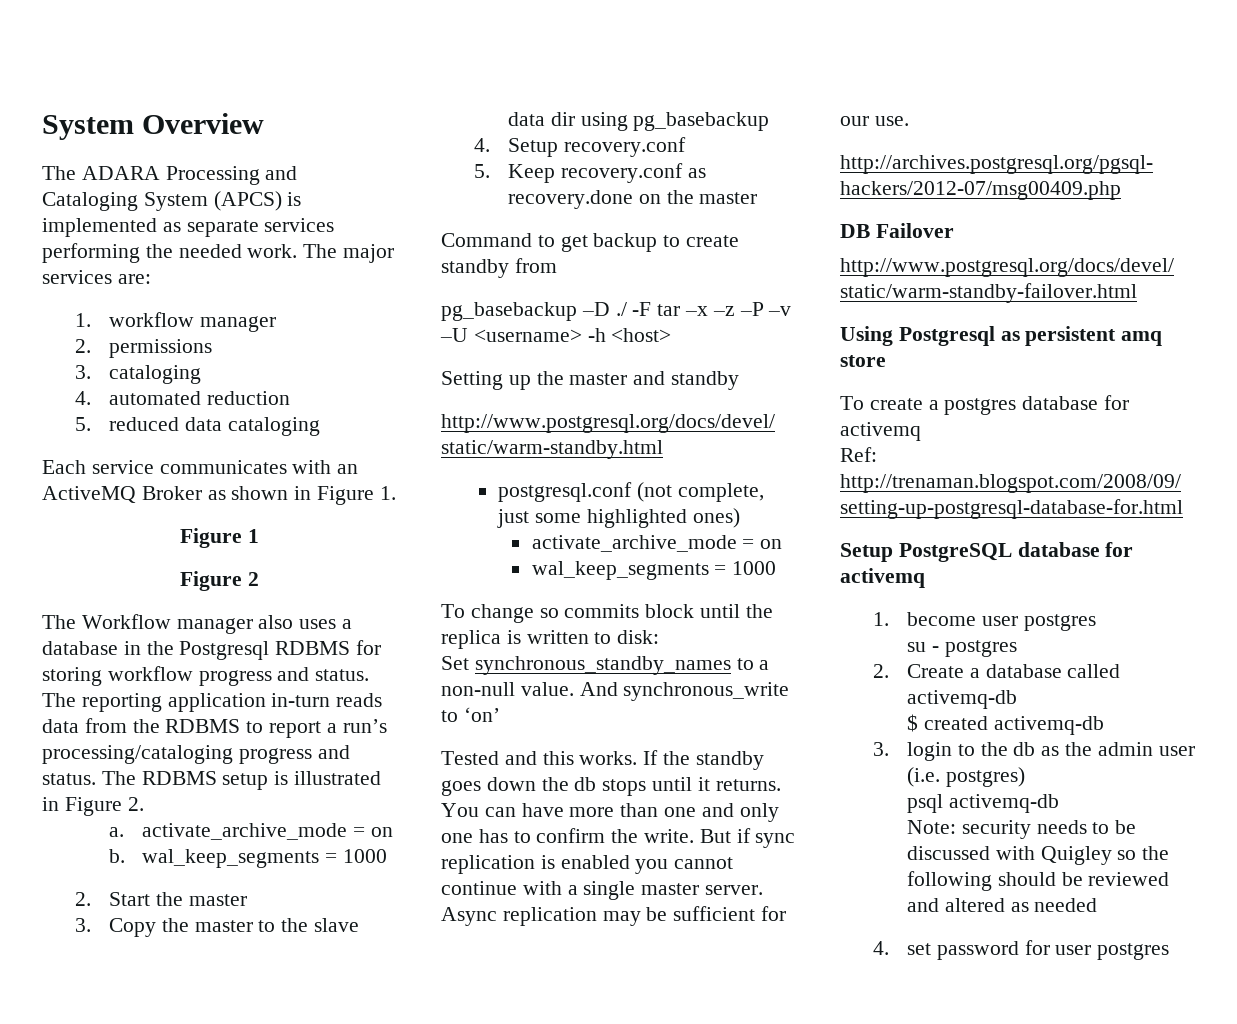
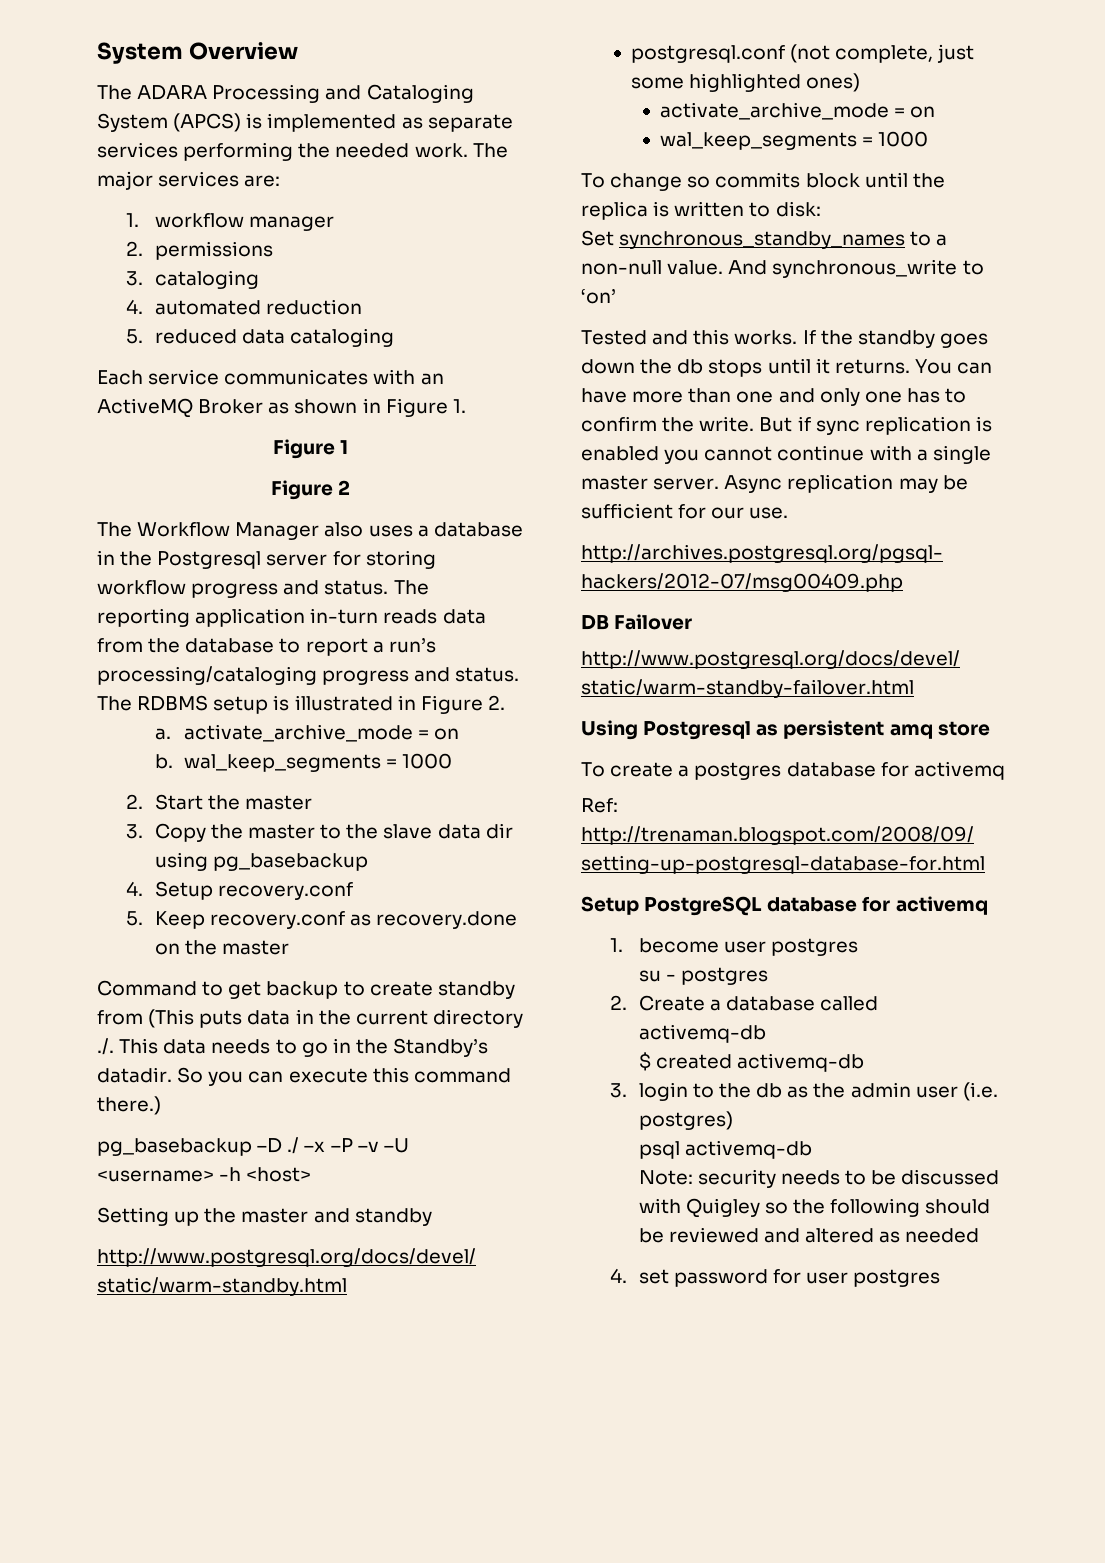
[176,618,253,634] manager -> [235,522,320,540] Manager
[275,641,351,655] RDBMS -> [266,554,328,566] server
[165,719,241,733] RDBMS -> [185,638,275,653] database
(557, 265) none -> [148,1009,523,1028] [97,1038,489,1057] [97,1067,511,1086] [97,1096,161,1115] (This puts data in the current directory ./. This data needs to go in the Standby’s datadir. So you can execute this command there.)
[632,302,735,316] -F tar –x –z -> [304,1141,326,1152] –x

